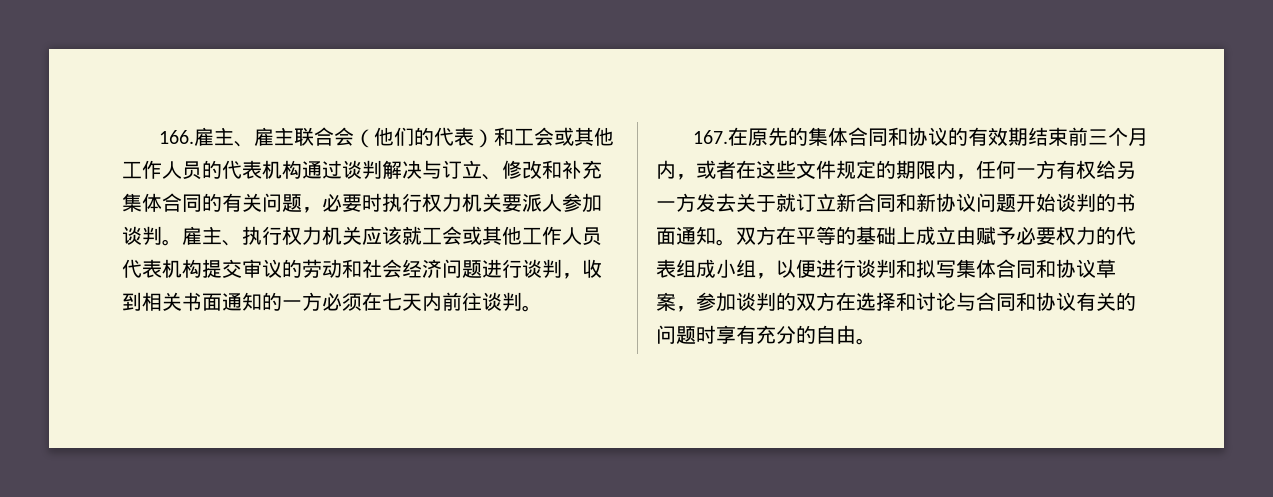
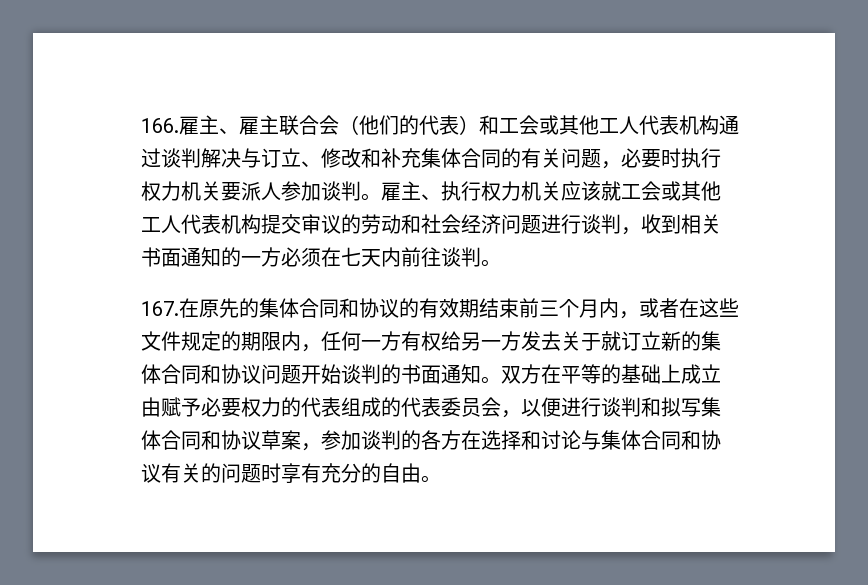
[142,160,222,180] 作人员的 -> [619,116,639,134] 人
[542,226,602,246] 作人员 -> [161,215,181,233] 人
[856,193,936,212] 合同和新 -> [681,331,721,351] [141,364,221,384] 的集体合同和
[716,259,756,278] 小组 -> [381,397,501,417] 的代表委员会
[796,293,816,311] 双 -> [421,430,441,450] 各
(976, 301) none -> [601,430,641,450] 集体

